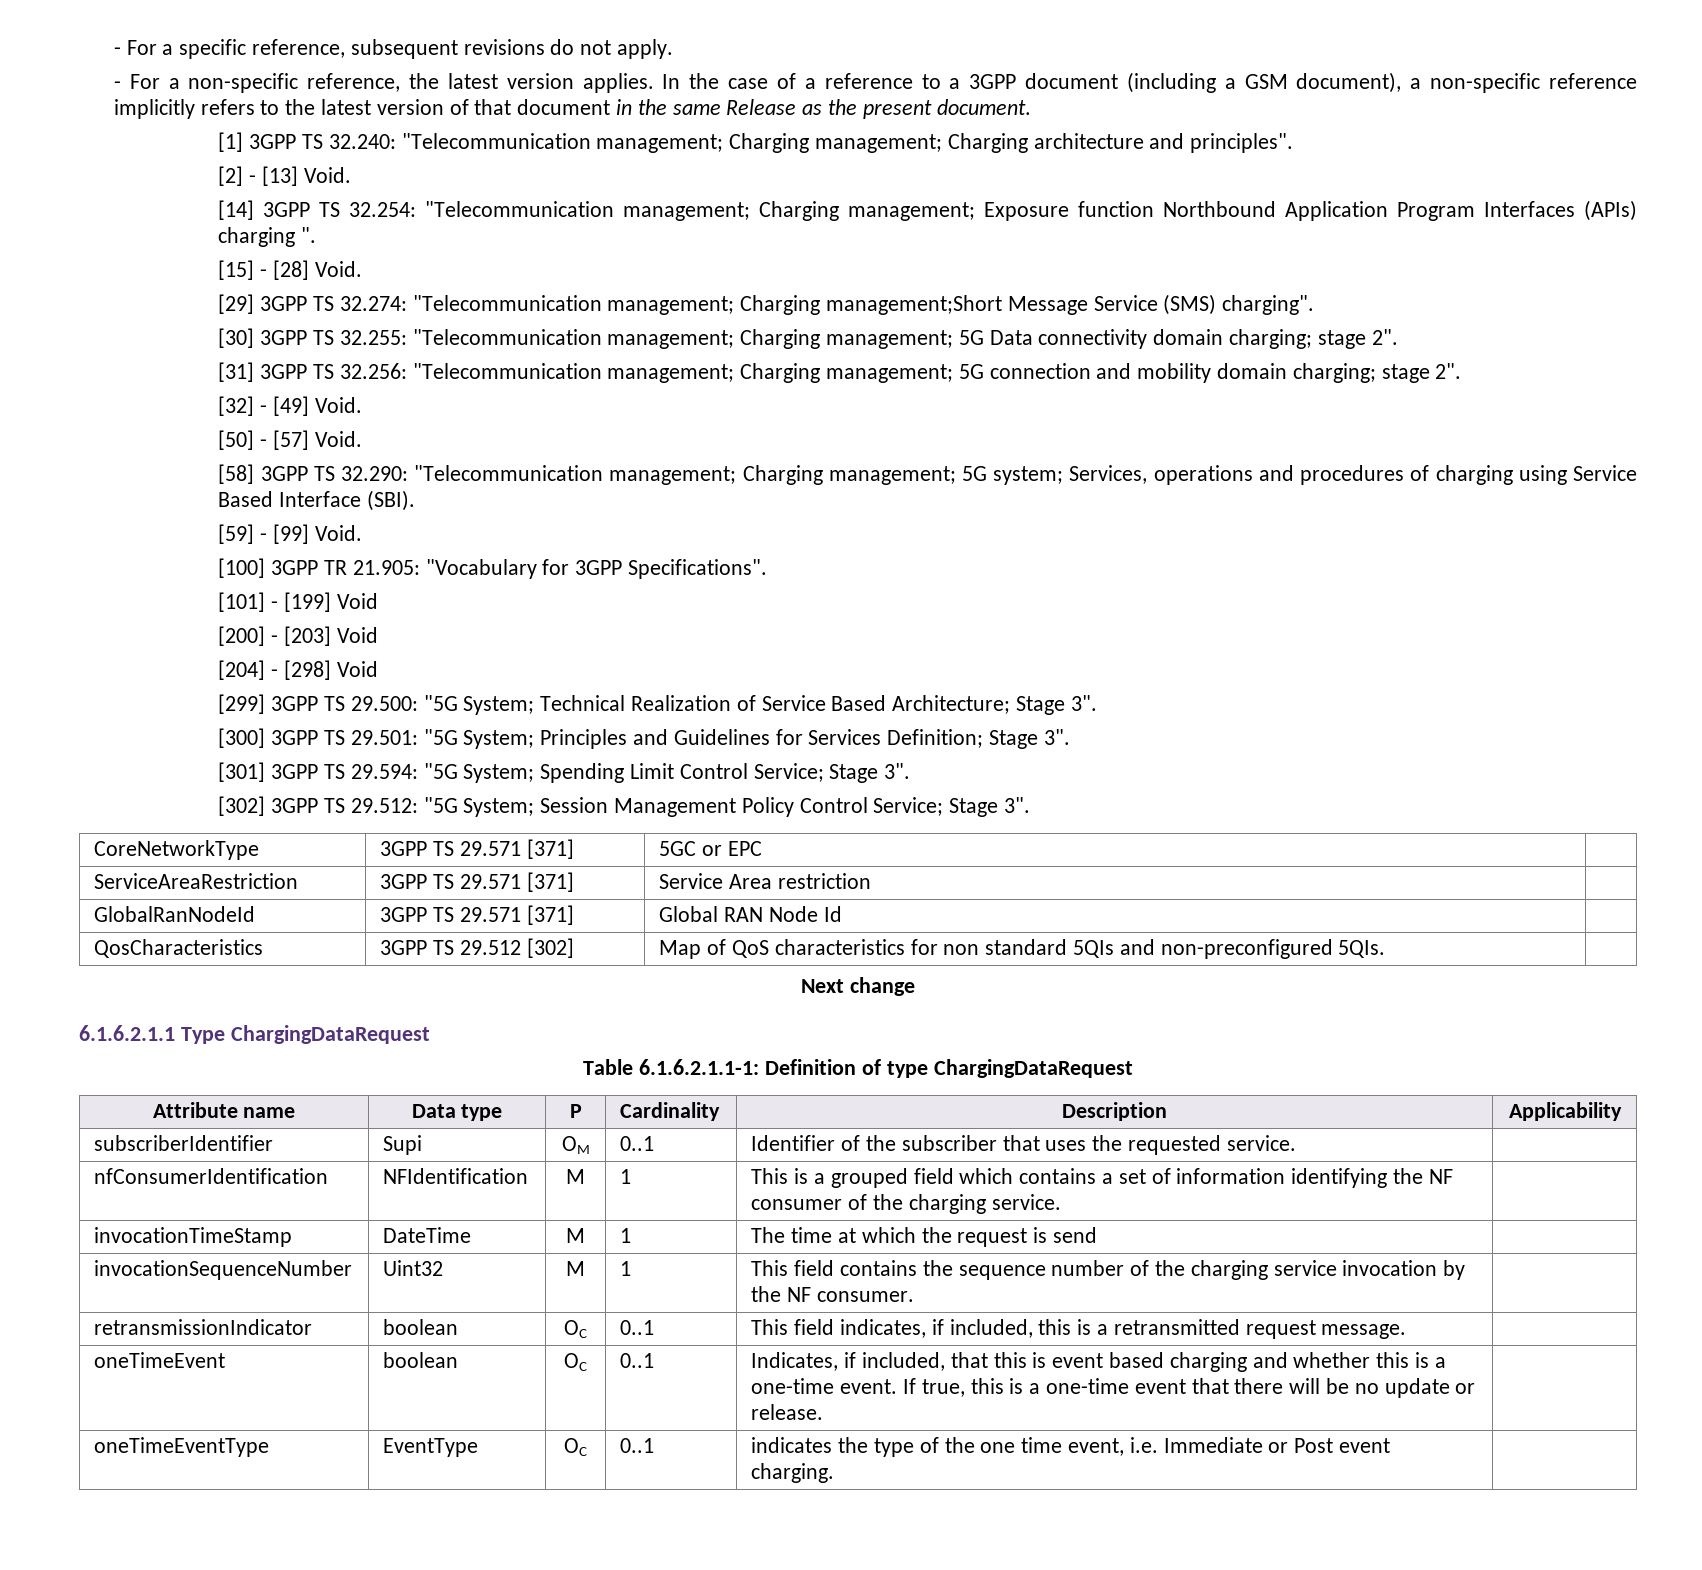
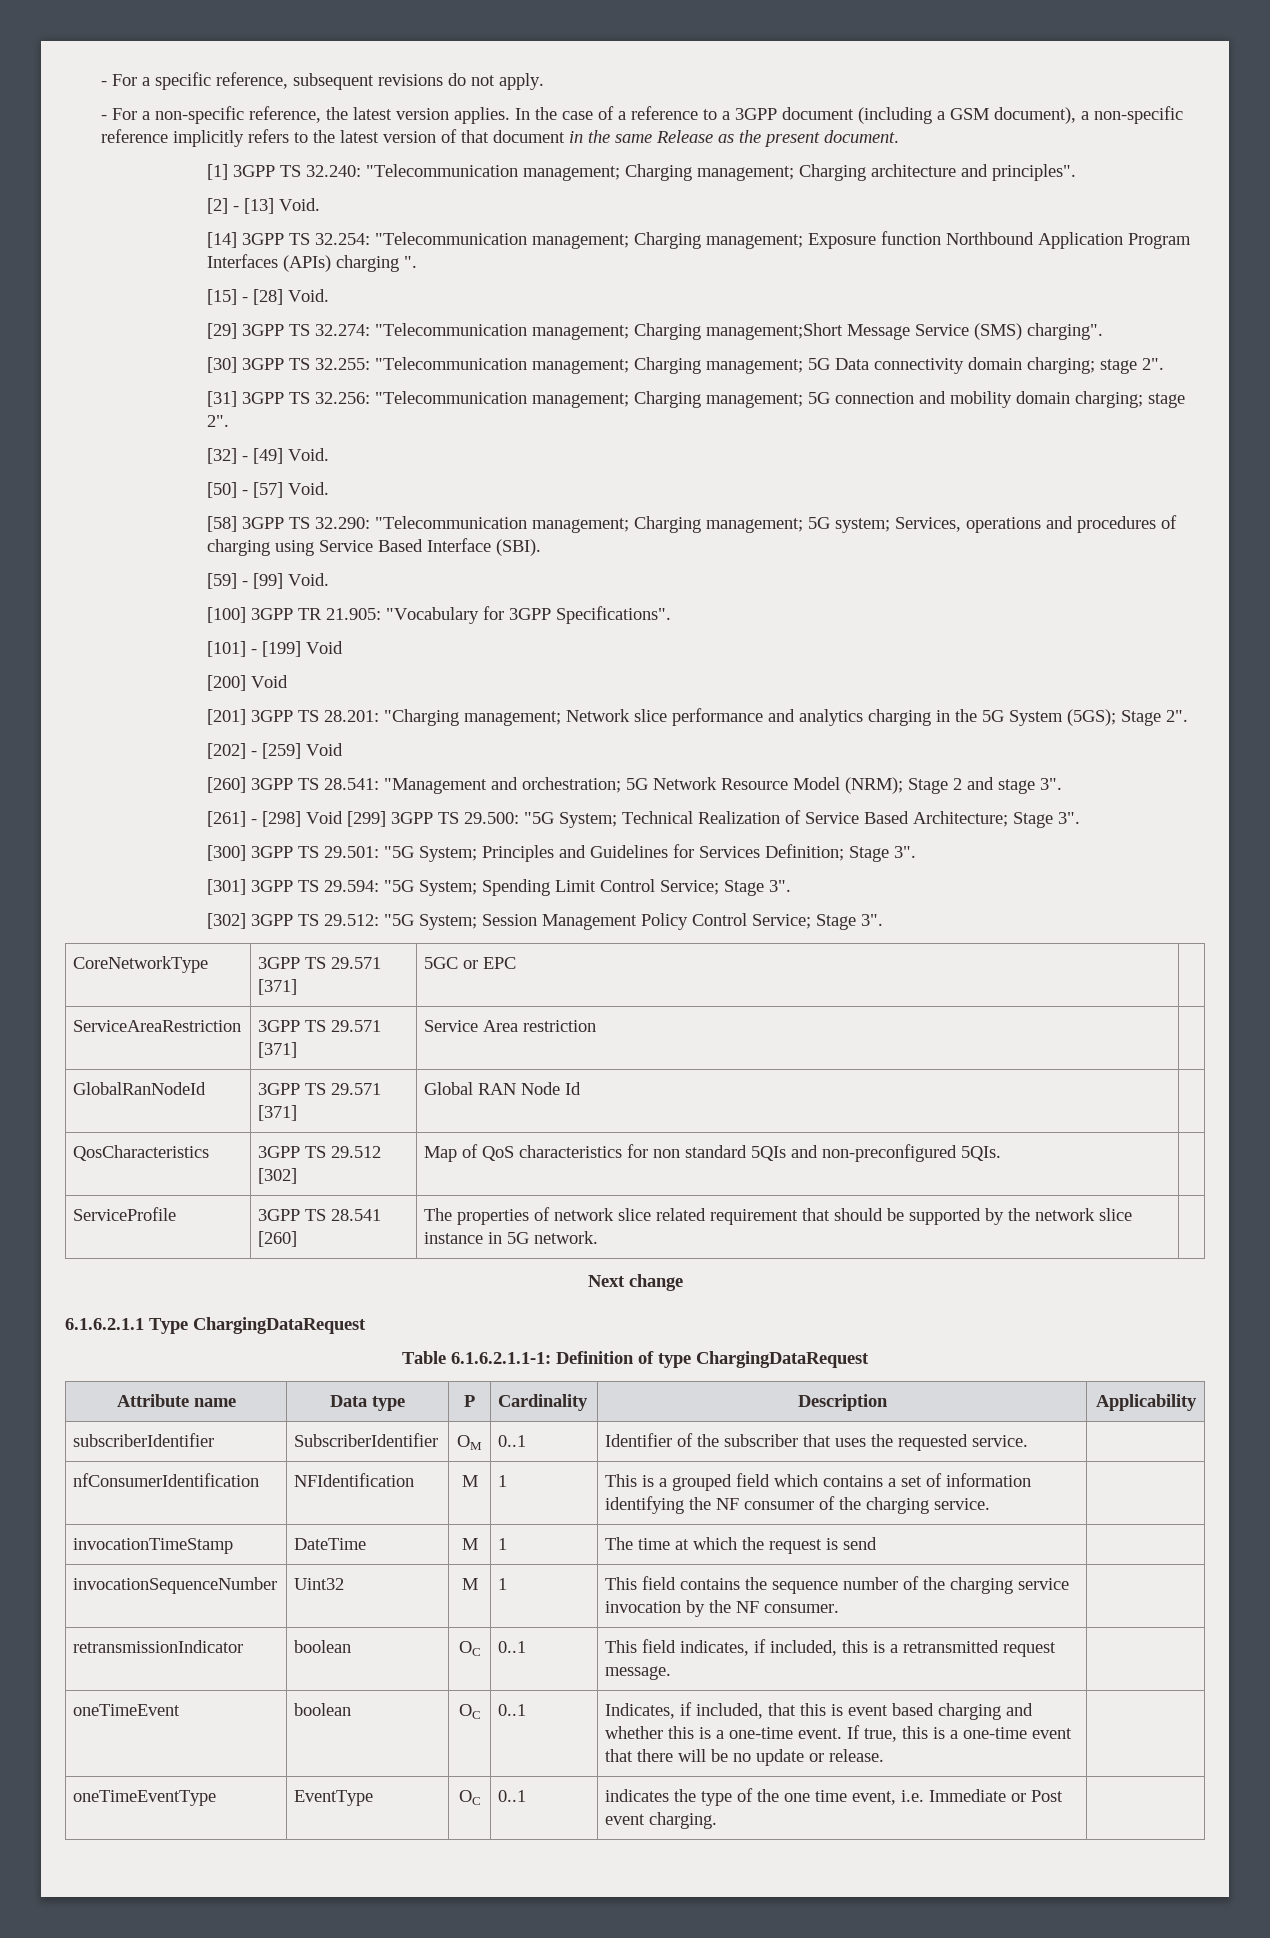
[271,626,378,646] [218,660,266,680] - [203] Void // [204] -> [251,675,289,688] [207,708,1189,726] [207,743,344,759] [207,777,1063,794] [207,811,247,827] Void // [201] 3GPP TS 28.201: "Charging management; Network slice performance and analytics charging in the 5G System (5GS); Stage 2". // [202] - [259] Void // [260] 3GPP TS 28.541: "Management and orchestration; 5G Network Resource Model (NRM); Stage 2 and stage 3". // [261]
(378, 669) // -> (344, 817) none
(1386, 949) none -> [73,1207,177,1221] [258,1209,382,1221] [258,1231,298,1247] [424,1207,1133,1225] [424,1231,599,1244] // ServiceProfile | 3GPP TS 28.541 [260] | The properties of network slice related requirement that should be supported by the network slice instance in 5G network. |
[383,1135,423,1155] Supi -> [294,1433,439,1447] SubscriberIdentifier

